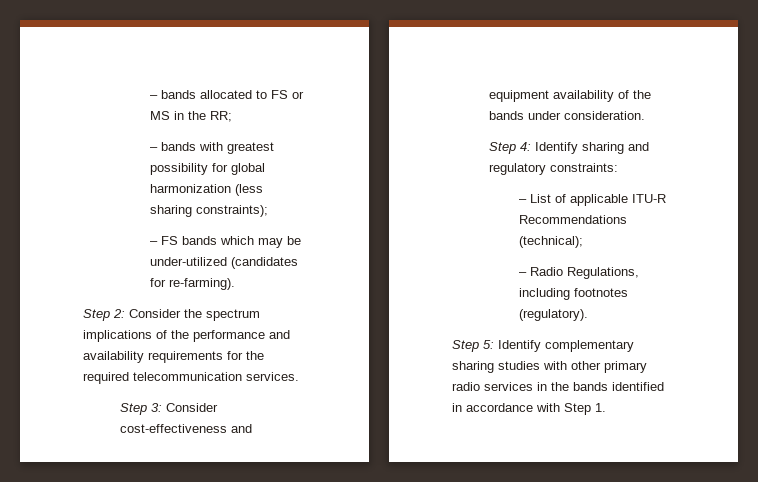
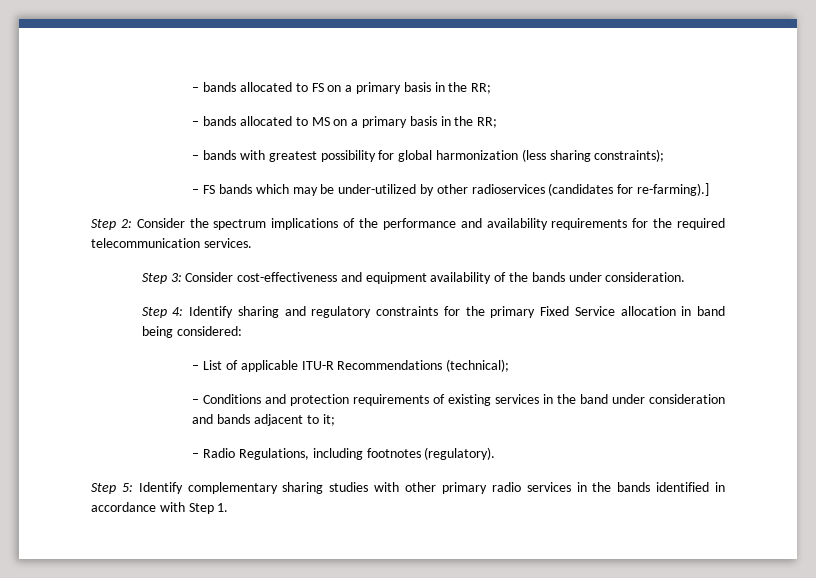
[291,91,304,99] [149,111,170,120] or MS -> [327,82,492,94] [192,116,437,128] on a primary basis in the RR; // – bands allocated to MS on a primary basis
(227, 261) none -> [419,184,545,196] by other radioservices
[168,278,235,290] re-farming). -> [636,183,709,196] re-farming).]
[549,163,618,172] constraints: -> [376,306,725,318] [141,326,242,338] constraints for the primary Fixed Service allocation in band being considered:
(583, 242) none -> [192,394,725,406] [192,414,335,426] // – Conditions and protection requirements of existing services in the band under consideration and bands adjacent to it;

